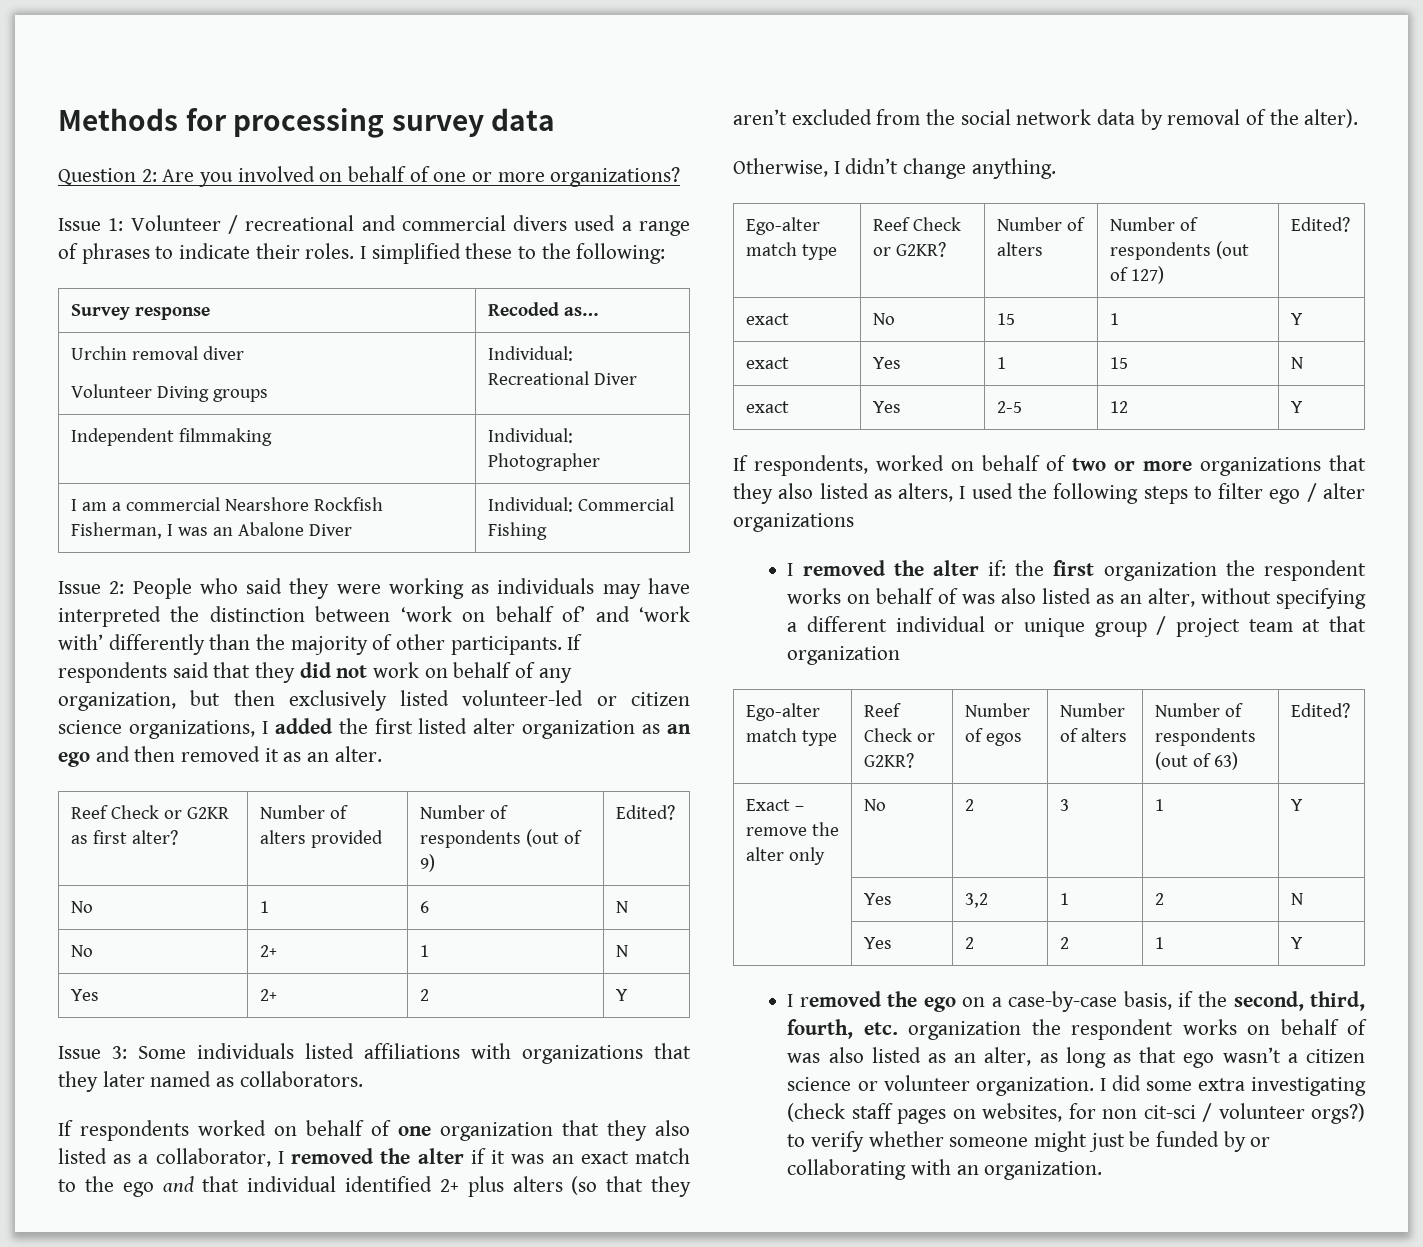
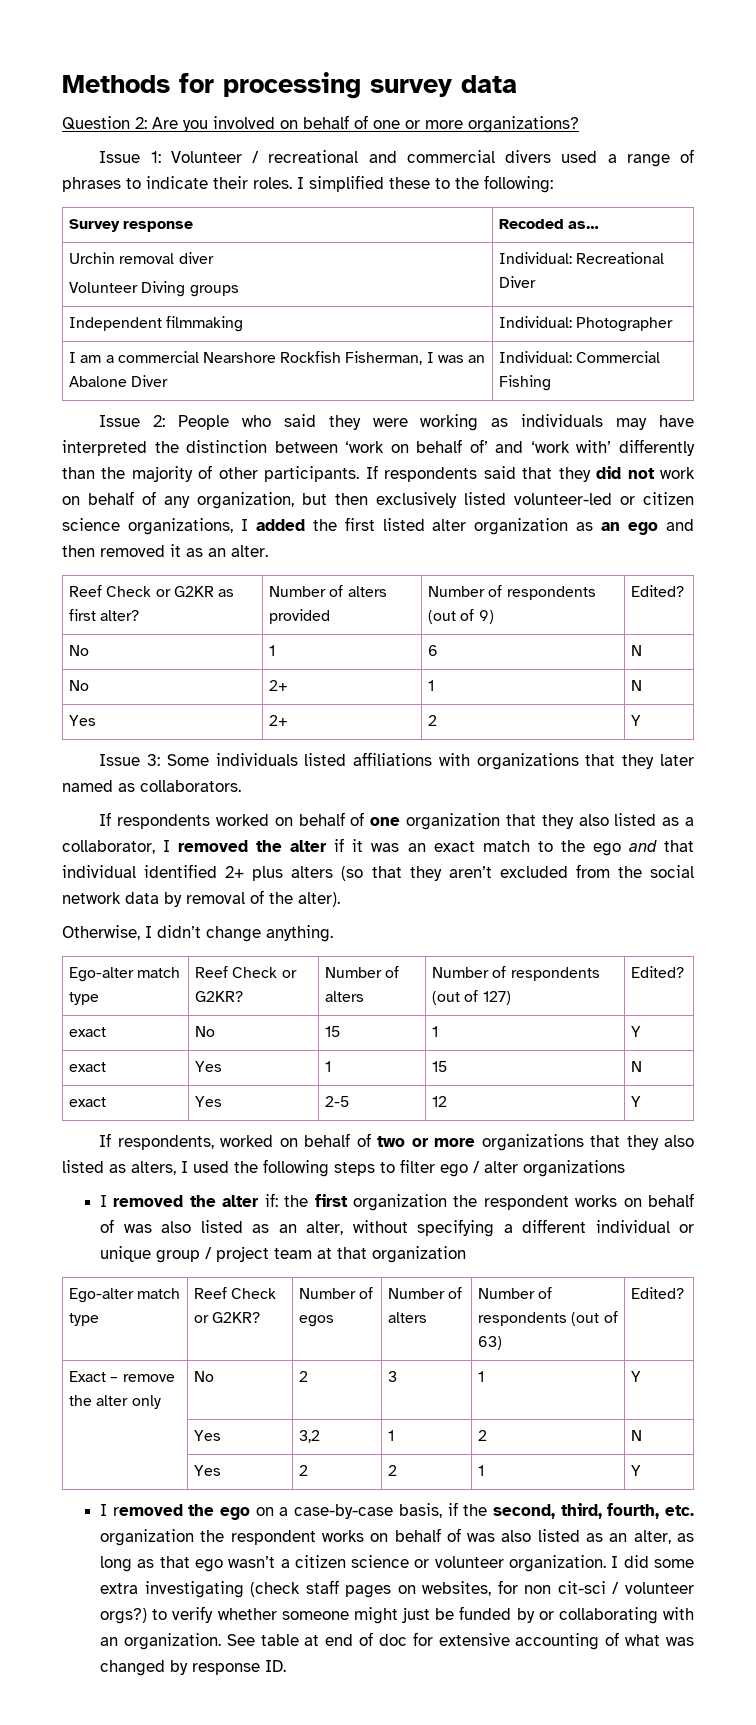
(1103, 1170) none -> [226,1632,694,1650] [99,1660,286,1676] See table at end of doc for extensive accounting of what was changed by response ID.

